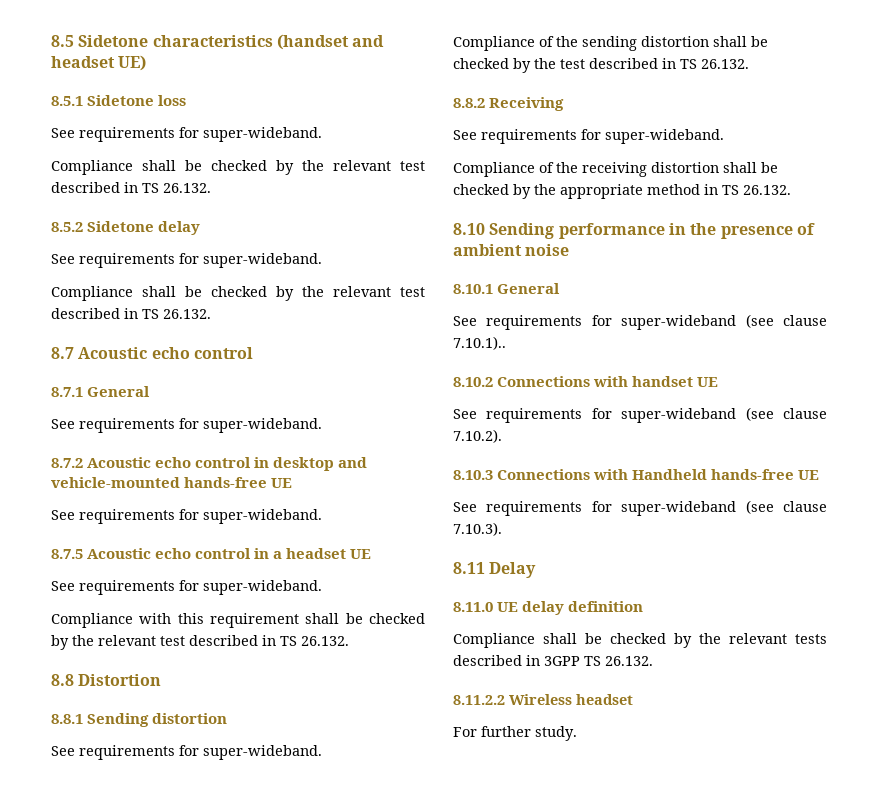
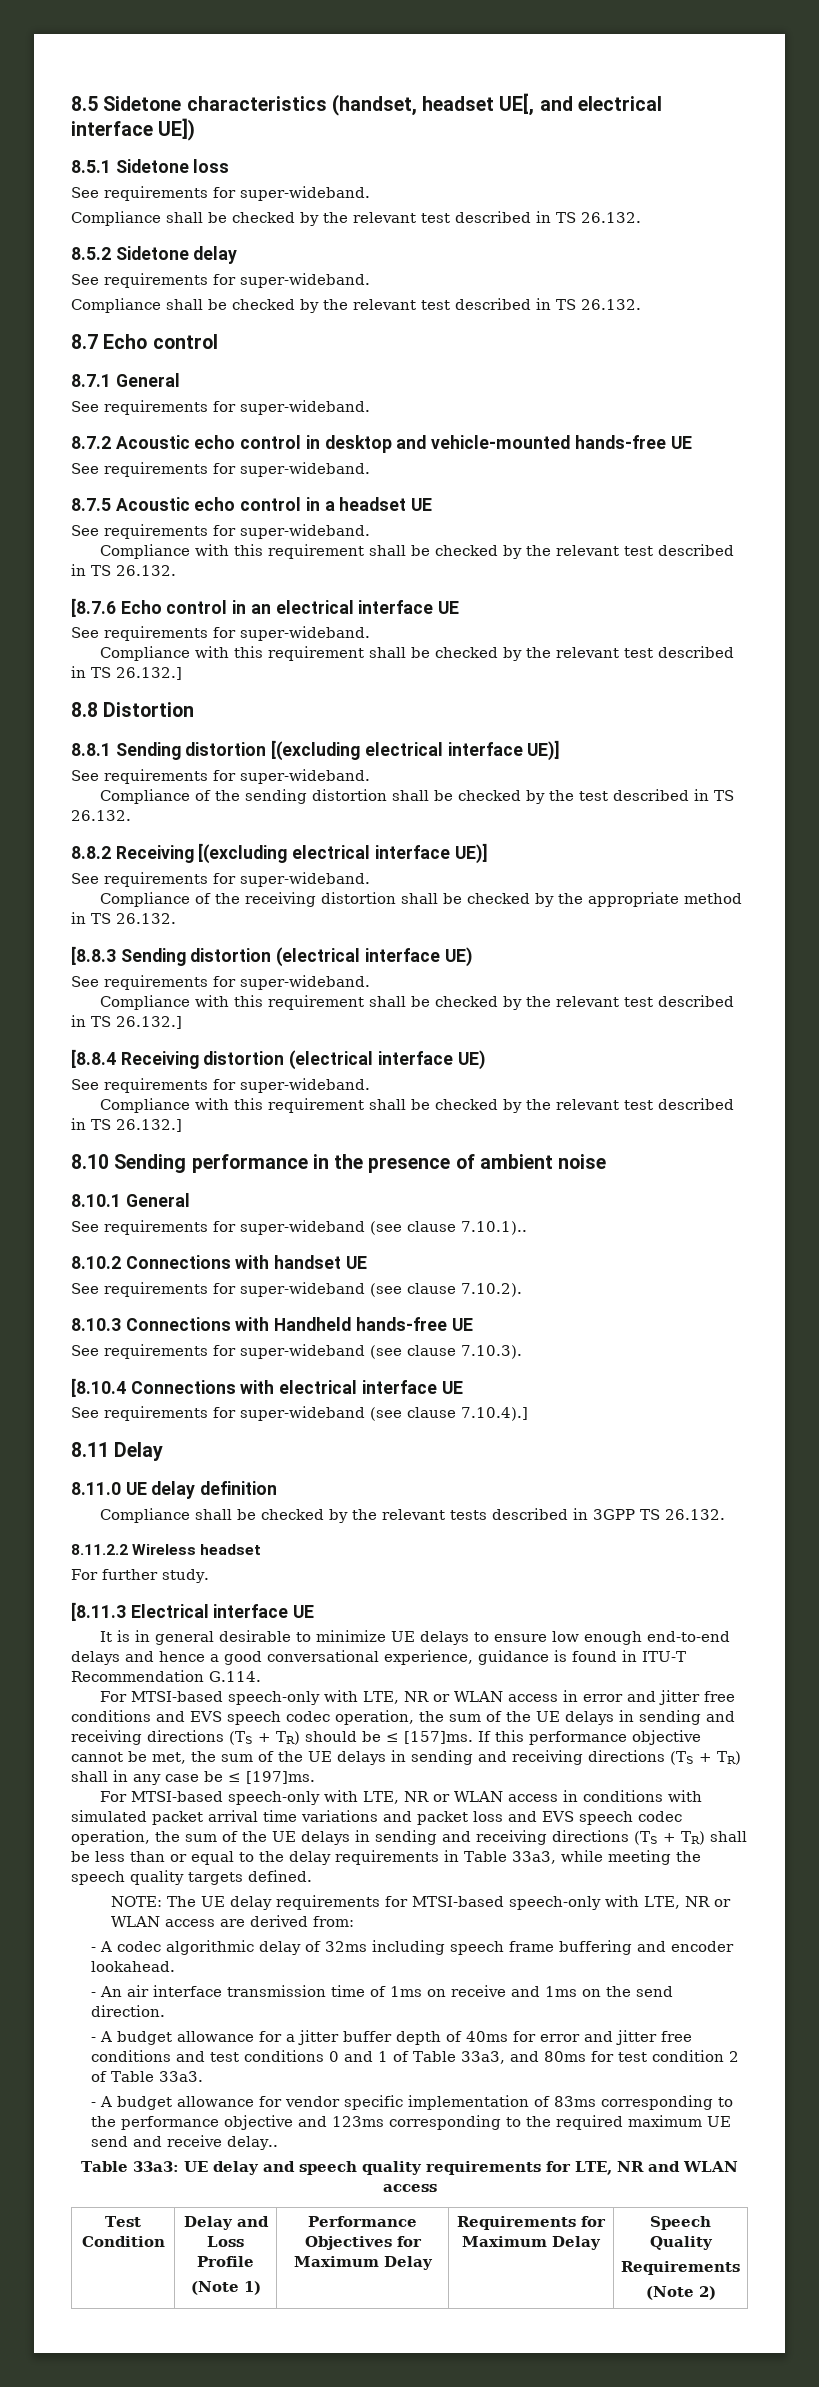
[276,34,385,50] [51,55,147,71] (handset and headset UE) -> [331,93,662,116] [71,118,196,141] (handset, headset UE[, and electrical interface UE])
[78,347,190,359] Acoustic echo -> [103,334,148,349] Echo
(349, 641) none -> [71,598,460,617] [71,626,370,641] [99,646,734,661] [71,666,182,680] // [8.7.6 Echo control in an electrical interface UE // See requirements for super-wideband. // Compliance with this requirement shall be checked by the relevant test described in TS 26.132.]
(228, 718) none -> [271,740,561,761] [(excluding electrical interface UE)]
(565, 104) none -> [198,843,488,864] [(excluding electrical interface UE)]
(791, 190) none -> [71,946,472,967] [71,975,370,990] [99,995,734,1010] [71,1015,182,1029] [71,1049,485,1070] [71,1078,370,1093] [99,1098,734,1113] [71,1118,182,1132] // [8.8.3 Sending distortion (electrical interface UE) // See requirements for super-wideband. // Compliance with this requirement shall be checked by the relevant test described in TS 26.132.] // [8.8.4 Receiving distortion (electrical interface UE) // See requirements for super-wideband. // Compliance with this requirement shall be checked by the relevant test described in TS 26.132.]
(502, 529) none -> [71,1378,463,1397] [71,1406,528,1421] // [8.10.4 Connections with electrical interface UE // See requirements for super-wideband (see clause 7.10.4).]
(577, 733) none -> [71,1602,315,1621] [99,1630,730,1645] [71,1650,686,1665] [71,1670,261,1682] [99,1690,735,1705] [71,1710,735,1725] [71,1730,701,1745] [71,1750,741,1765] [71,1770,315,1785] [99,1790,702,1805] [71,1810,682,1825] [71,1830,747,1845] [71,1850,701,1865] [71,1870,312,1885] [111,1895,732,1910] [111,1915,355,1927] [91,1940,735,1955] [91,1961,176,1972] [91,1985,674,1997] [91,2005,166,2017] [91,2030,693,2045] [91,2050,740,2064] [91,2071,204,2082] [91,2095,734,2110] [91,2115,732,2130] [91,2135,279,2150] [80,2161,739,2175] [382,2184,437,2192] [105,2216,142,2227] [81,2236,165,2247] [183,2216,269,2230] [207,2236,244,2247] [197,2256,254,2267] [190,2281,261,2295] [308,2216,417,2227] [304,2236,422,2250] [293,2256,433,2270] [457,2216,606,2230] [462,2236,601,2250] [650,2216,711,2230] [649,2236,713,2250] [621,2261,740,2275] [645,2286,716,2300] // [8.11.3 Electrical interface UE // It is in general desirable to minimize UE delays to ensure low enough end-to-end delays and hence a good conversational experience, guidance is found in ITU-T Recommendation G.114. // For MTSI-based speech-only with LTE, NR or WLAN access in error and jitter free conditions and EVS speech codec operation, the sum of the UE delays in sending and receiving directions (TS + TR) should be ≤ [157]ms. If this performance objective cannot be met, the sum of the UE delays in sending and receiving directions (TS + TR) shall in any case be ≤ [197]ms. // For MTSI-based speech-only with LTE, NR or WLAN access in conditions with simulated packet arrival time variations and packet loss and EVS speech codec operation, the sum of the UE delays in sending and receiving directions (TS + TR) shall be less than or equal to the delay requirements in Table 33a3, while meeting the speech quality targets defined. // NOTE: The UE delay requirements for MTSI-based speech-only with LTE, NR or WLAN access are derived from: // - A codec algorithmic delay of 32ms including speech frame buffering and encoder lookahead. // - An air interface transmission time of 1ms on receive and 1ms on the send direction. // - A budget allowance for a jitter buffer depth of 40ms for error and jitter free conditions and test conditions 0 and 1 of Table 33a3, and 80ms for test condition 2 of Table 33a3. // - A budget allowance for vendor specific implementation of 83ms corresponding to the performance objective and 123ms corresponding to the required maximum UE send and receive delay.. // Table 33a3: UE delay and speech quality requirements for LTE, NR and WLAN access // Test Condition | Delay and Loss Profile // (Note 1) | Performance Objectives for Maximum Delay | Requirements for Maximum Delay | Speech Quality // Requirements // (Note 2)

